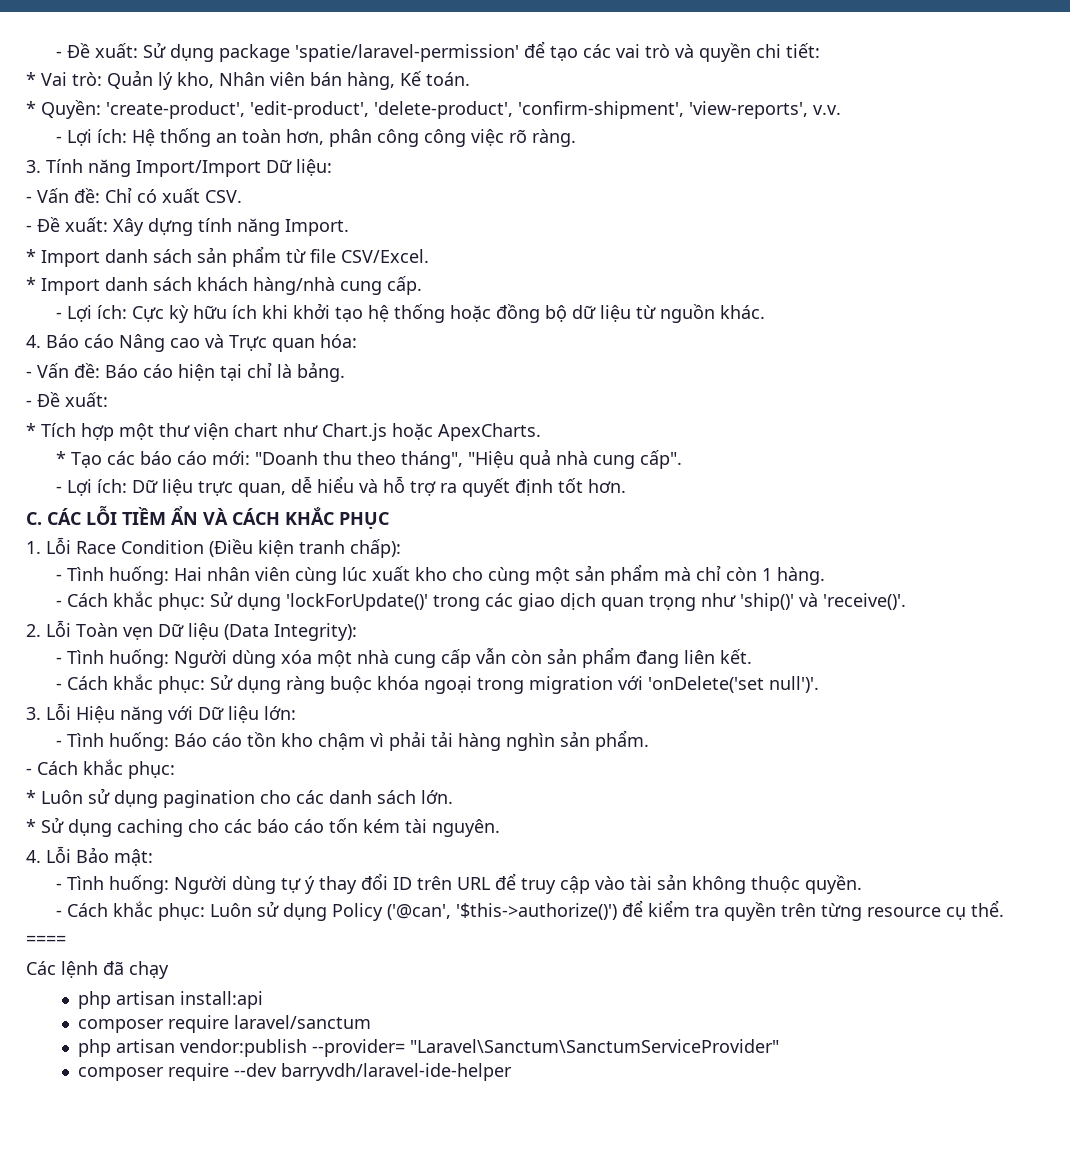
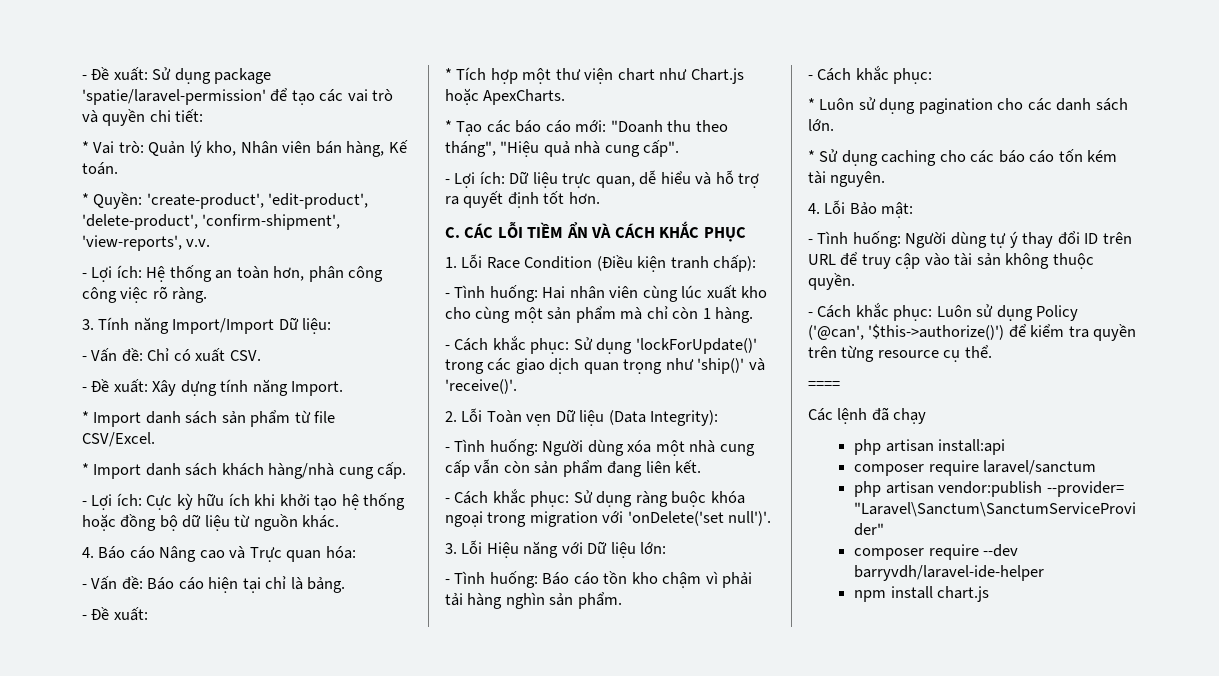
(513, 1072) none -> [854,586,990,602] // npm install chart.js

